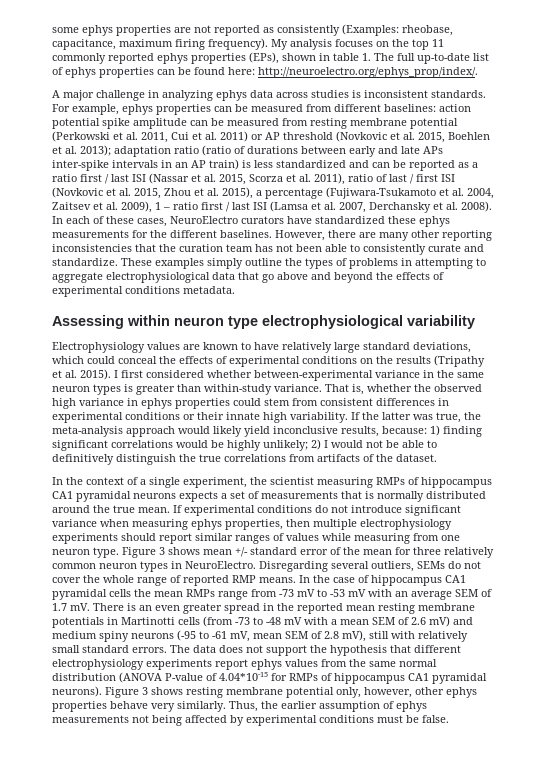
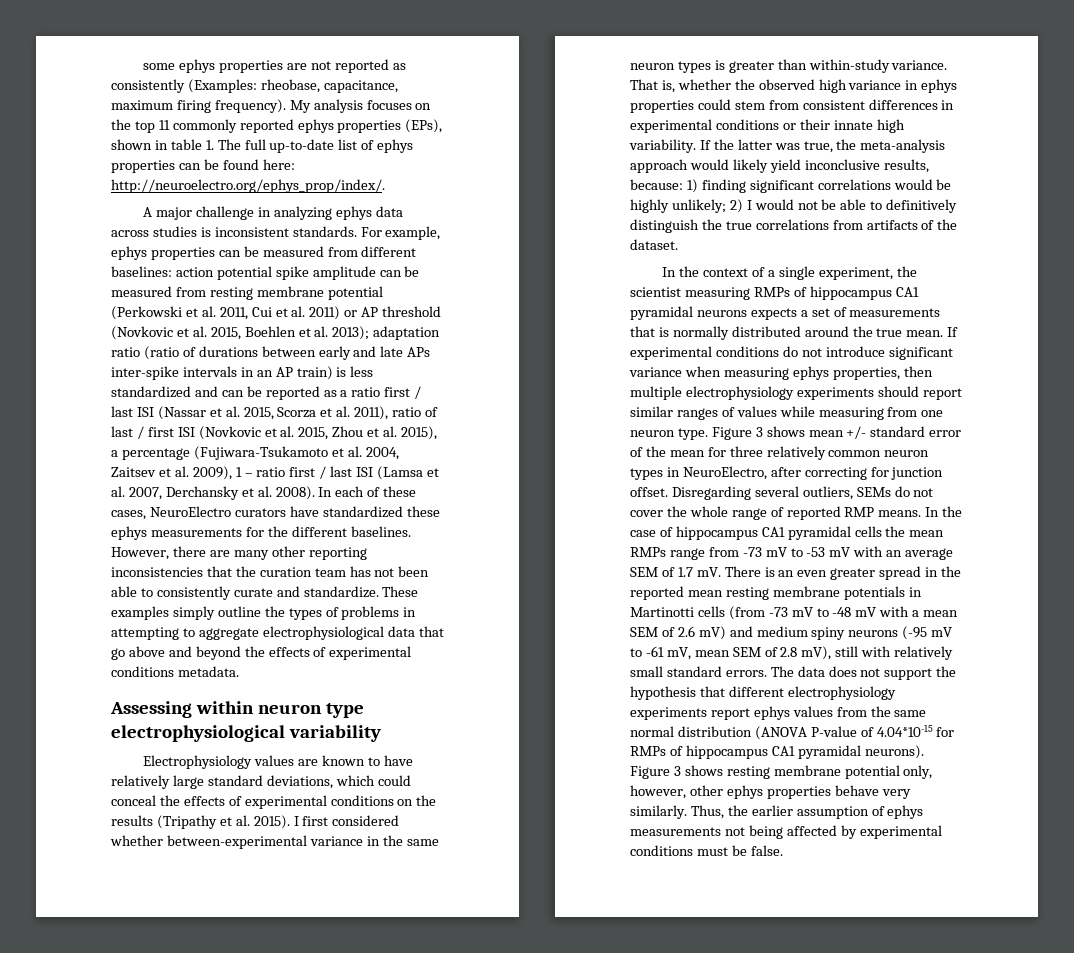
[185,561,256,569] NeuroElectro. -> [682,466,944,480] [630,487,668,497] NeuroElectro, after correcting for junction offset.
(250, 621) none -> [791,607,813,617] mV
(196, 635) none -> [931,627,953,637] mV

